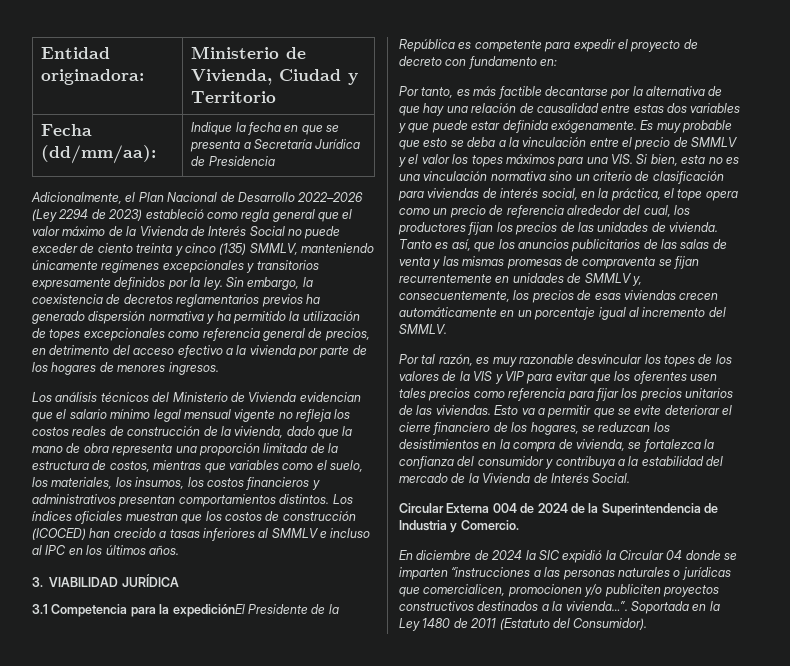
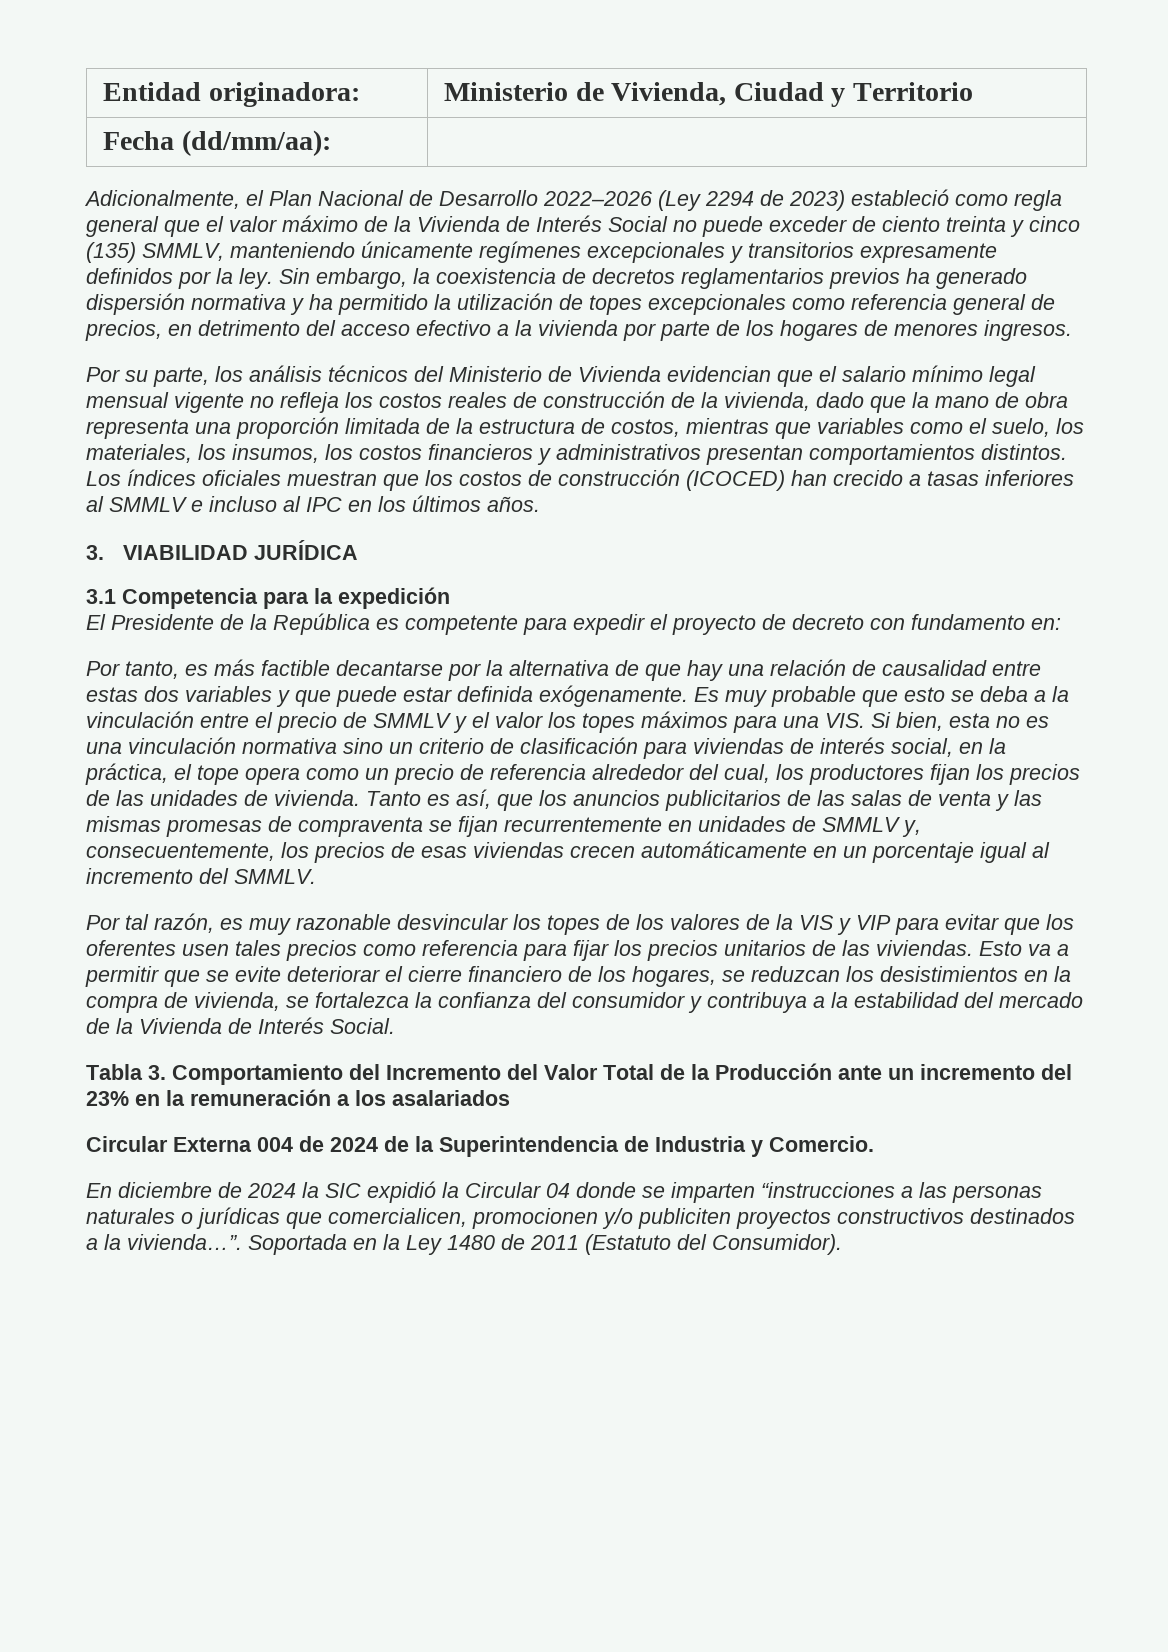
[191,122,340,135] [190,139,361,152] [191,156,275,166] Indique la fecha en que se presenta a Secretaría Jurídica de Presidencia -> (331, 143) none
[32,392,52,402] Los -> [86,366,243,387] Por su parte, los
[172,604,245,617] expediciónEl -> [338,587,450,609] [86,614,106,630] expedición // El
(631, 478) none -> [86,1063,1072,1085] [86,1089,510,1106] // Tabla 3. Comportamiento del Incremento del Valor Total de la Producción ante un incremento del 23% en la remuneración a los asalariados

